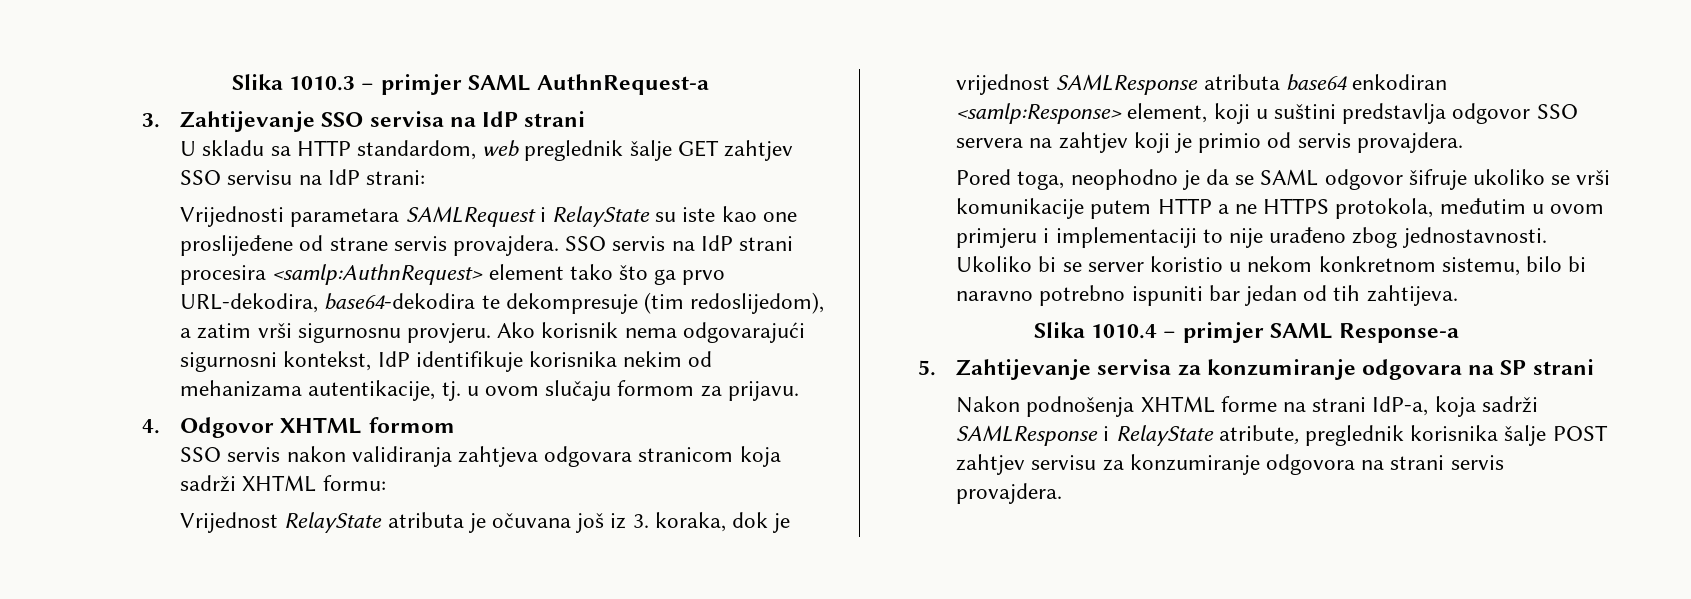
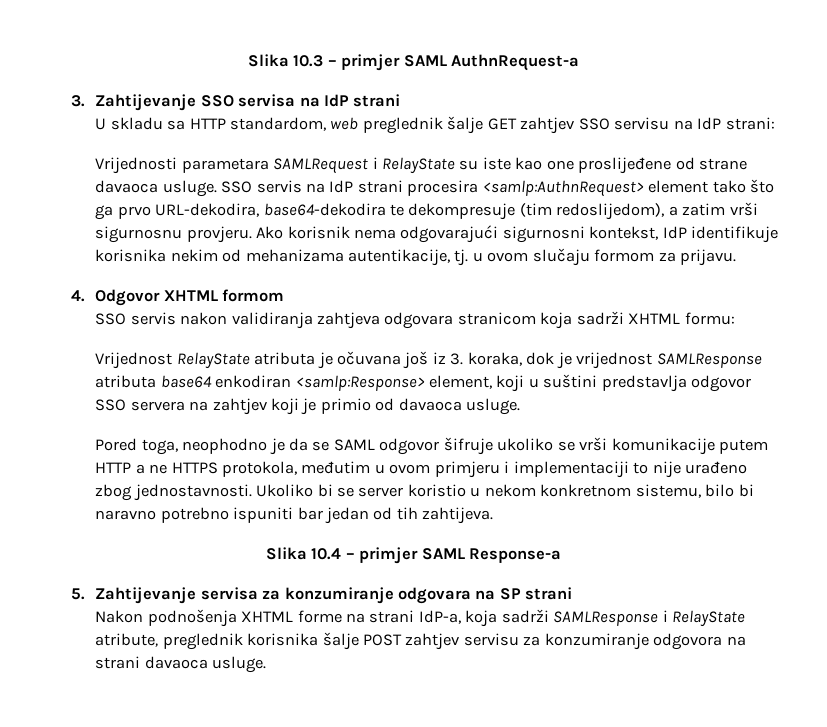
[231,74,356,91] Slika 1010.3 -> [247,54,324,67] Slika 10.3
[393,235,559,256] servis provajdera. -> [95,180,217,197] davaoca usluge.
[1297,132,1463,153] servis provajdera. -> [398,398,521,415] davaoca usluge.
[1091,324,1158,339] 1010.4 -> [311,548,342,560] 10.4
[1450,455,1504,470] [956,483,1063,504] servis provajdera. -> [144,656,267,673] davaoca usluge.

